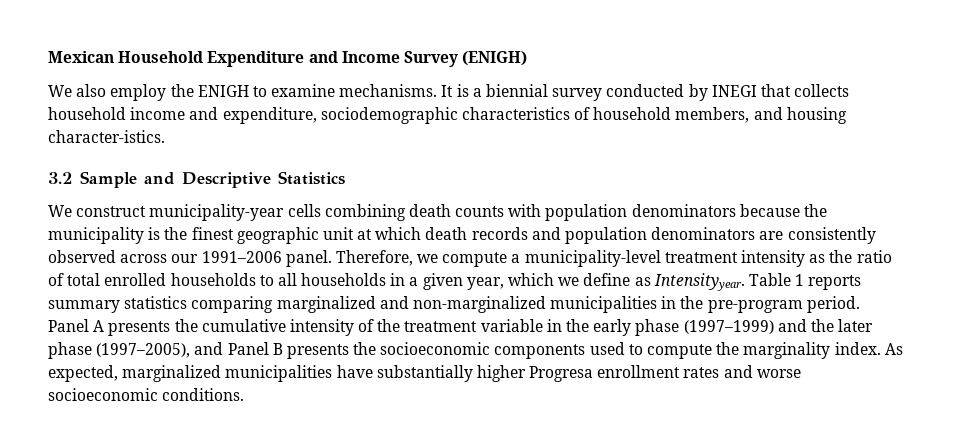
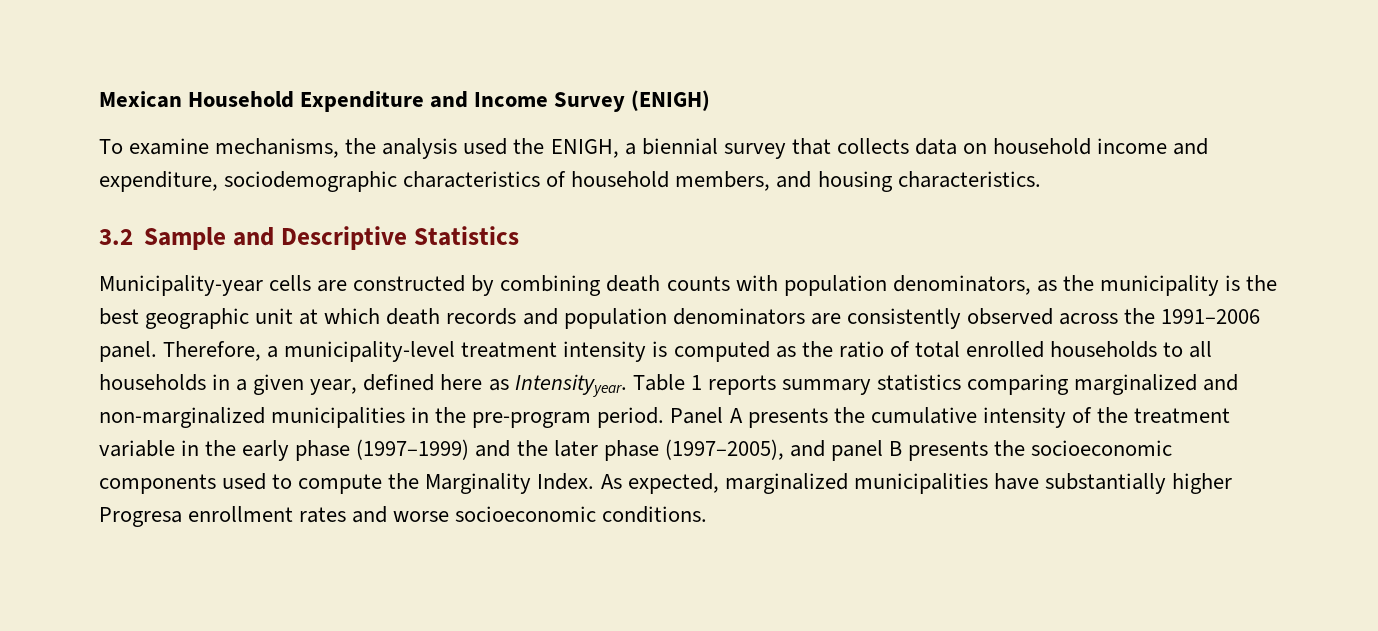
[48,84,850,101] We also employ the ENIGH to examine mechanisms. It is a biennial survey conducted by INEGI that collects -> [99,138,988,159] To examine mechanisms, the analysis used the ENIGH, a biennial survey that collects data on
[48,130,165,143] character-istics. -> [897,171,1041,188] characteristics.
[48,204,321,221] We construct municipality-year cells -> [99,275,495,296] Municipality-year cells are constructed by
[631,204,800,217] denominators because -> [892,275,1057,295] denominators, as
[191,227,234,240] finest -> [99,308,139,325] best
[171,254,199,263] our -> [1124,308,1156,324] the
[417,252,508,267] we compute -> (262, 351) none
(806, 258) none -> [652,341,770,362] is computed
[508,273,631,286] which we define -> [363,374,483,391] defined here
[227,342,269,355] Panel -> [830,440,883,461] panel
[743,342,881,359] marginality index. -> [425,473,595,494] Marginality Index.

